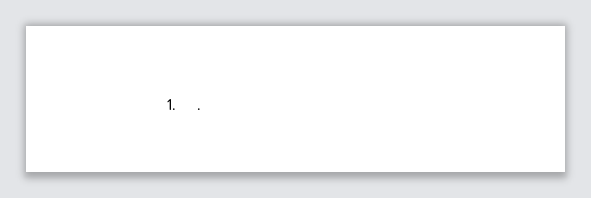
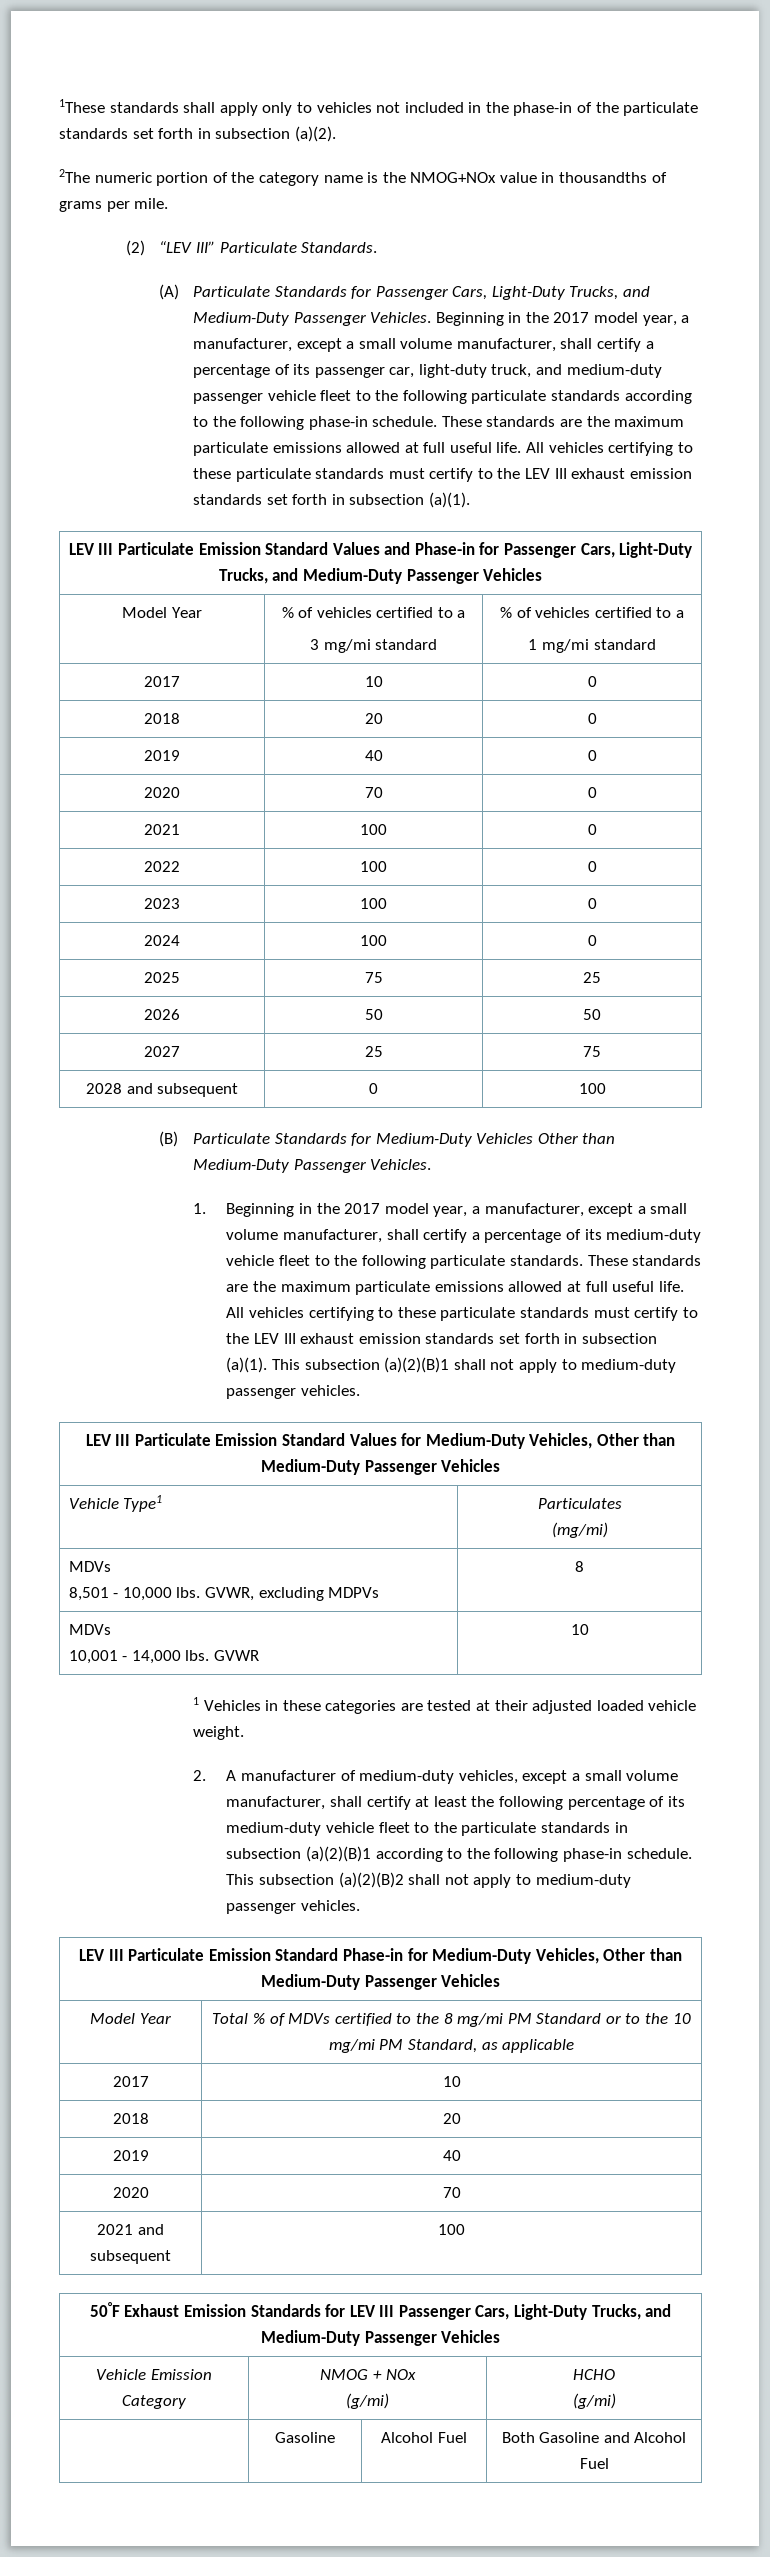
[167,99,202,110] 1. . -> [59,99,699,116] [59,126,336,142] [59,169,667,186] [59,198,169,212] [125,240,378,256] [159,284,651,300] [192,312,690,326] [192,338,654,352] [192,364,662,378] [192,390,692,404] [192,416,685,430] [192,442,693,456] [192,468,692,482] [192,492,470,508] [68,542,693,558] [218,568,543,584] [122,607,202,618] [281,607,466,618] [309,639,438,653] [500,607,684,618] [528,639,656,653] [144,676,180,687] [364,676,383,687] [587,676,597,687] [144,713,180,724] [364,713,383,724] [587,713,597,724] [144,750,180,761] [364,750,383,761] [587,750,597,761] [144,787,180,798] [364,787,383,798] [587,787,597,798] [144,824,180,835] [360,824,387,835] [587,824,597,835] [144,861,180,872] [360,861,387,872] [587,861,597,872] [144,898,180,909] [360,898,387,909] [587,898,597,909] [144,935,180,946] [360,935,387,946] [587,935,597,946] [144,972,180,983] [364,972,383,983] [583,972,601,983] [144,1009,180,1020] [364,1009,383,1020] [583,1009,601,1020] [144,1046,180,1057] [364,1046,383,1057] [583,1046,601,1057] [85,1083,239,1097] [369,1083,378,1094] [578,1083,606,1094] [159,1131,616,1147] [192,1159,432,1173] [192,1203,688,1217] [226,1229,702,1243] [226,1255,702,1269] [226,1281,684,1295] [226,1307,698,1321] [226,1333,657,1344] [226,1357,677,1373] [226,1385,360,1399] [85,1433,676,1449] [260,1459,501,1475] [68,1495,163,1512] [537,1498,622,1509] [551,1522,608,1538] [68,1561,111,1572] [68,1587,380,1601] [575,1561,584,1572] [68,1624,111,1635] [68,1650,260,1664] [570,1624,589,1635] [192,1697,697,1714] [192,1726,244,1740] [192,1770,679,1784] [226,1796,685,1810] [226,1822,628,1836] [226,1846,692,1862] [226,1872,631,1888] [226,1900,360,1914] [79,1948,682,1964] [260,1974,501,1990] [90,2013,171,2024] [212,2013,691,2027] [328,2039,575,2053] [112,2076,149,2087] [442,2076,461,2087] [112,2113,149,2124] [442,2113,461,2124] [112,2150,149,2161] [442,2150,461,2161] [112,2187,149,2198] [442,2187,461,2198] [97,2224,164,2235] [90,2250,171,2264] [438,2224,465,2235] [89,2302,672,2320] [260,2330,501,2346] [96,2369,212,2380] [122,2395,186,2409] [320,2369,416,2380] [346,2393,389,2409] [573,2369,615,2380] [572,2393,616,2409] [275,2432,335,2443] [381,2432,467,2443] [501,2432,687,2443] [579,2458,609,2469] 1These standards shall apply only to vehicles not included in the phase-in of the particulate standards set forth in subsection (a)(2). // 2The numeric portion of the category name is the NMOG+NOx value in thousandths of grams per mile. // (2) “LEV III” Particulate Standards. // (A) Particulate Standards for Passenger Cars, Light-Duty Trucks, and Medium-Duty Passenger Vehicles. Beginning in the 2017 model year, a manufacturer, except a small volume manufacturer, shall certify a percentage of its passenger car, light-duty truck, and medium-duty passenger vehicle fleet to the following particulate standards according to the following phase-in schedule. These standards are the maximum particulate emissions allowed at full useful life. All vehicles certifying to these particulate standards must certify to the LEV III exhaust emission standards set forth in subsection (a)(1). // LEV III Particulate Emission Standard Values and Phase-in for Passenger Cars, Light-Duty Trucks, and Medium-Duty Passenger Vehicles // Model Year | % of vehicles certified to a // 3 mg/mi standard | % of vehicles certified to a // 1 mg/mi standard // 2017 | 10 | 0 // 2018 | 20 | 0 // 2019 | 40 | 0 // 2020 | 70 | 0 // 2021 | 100 | 0 // 2022 | 100 | 0 // 2023 | 100 | 0 // 2024 | 100 | 0 // 2025 | 75 | 25 // 2026 | 50 | 50 // 2027 | 25 | 75 // 2028 and subsequent | 0 | 100 // (B) Particulate Standards for Medium-Duty Vehicles Other than Medium-Duty Passenger Vehicles. // 1. Beginning in the 2017 model year, a manufacturer, except a small volume manufacturer, shall certify a percentage of its medium-duty vehicle fleet to the following particulate standards. These standards are the maximum particulate emissions allowed at full useful life. All vehicles certifying to these particulate standards must certify to the LEV III exhaust emission standards set forth in subsection (a)(1). This subsection (a)(2)(B)1 shall not apply to medium-duty passenger vehicles. // LEV III Particulate Emission Standard Values for Medium-Duty Vehicles, Other than Medium-Duty Passenger Vehicles // Vehicle Type1 | Particulates // (mg/mi) // MDVs // 8,501 - 10,000 lbs. GVWR, excluding MDPVs | 8 // MDVs // 10,001 - 14,000 lbs. GVWR | 10 // 1 Vehicles in these categories are tested at their adjusted loaded vehicle weight. // 2. A manufacturer of medium-duty vehicles, except a small volume manufacturer, shall certify at least the following percentage of its medium-duty vehicle fleet to the particulate standards in subsection (a)(2)(B)1 according to the following phase-in schedule. This subsection (a)(2)(B)2 shall not apply to medium-duty passenger vehicles. // LEV III Particulate Emission Standard Phase-in for Medium-Duty Vehicles, Other than Medium-Duty Passenger Vehicles // Model Year | Total % of MDVs certified to the 8 mg/mi PM Standard or to the 10 mg/mi PM Standard, as applicable // 2017 | 10 // 2018 | 20 // 2019 | 40 // 2020 | 70 // 2021 and subsequent | 100 // 50°F Exhaust Emission Standards for LEV III Passenger Cars, Light-Duty Trucks, and Medium-Duty Passenger Vehicles // Vehicle Emission Category | NMOG + NOx // (g/mi) | HCHO // (g/mi) // | Gasoline | Alcohol Fuel | Both Gasoline and Alcohol Fuel

